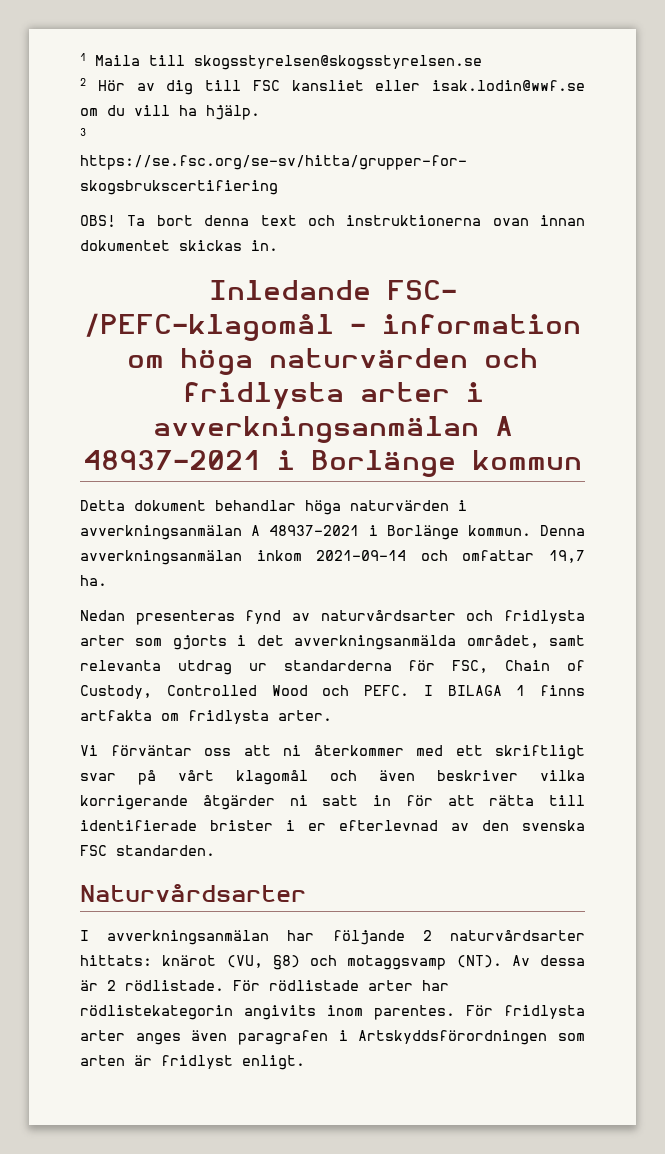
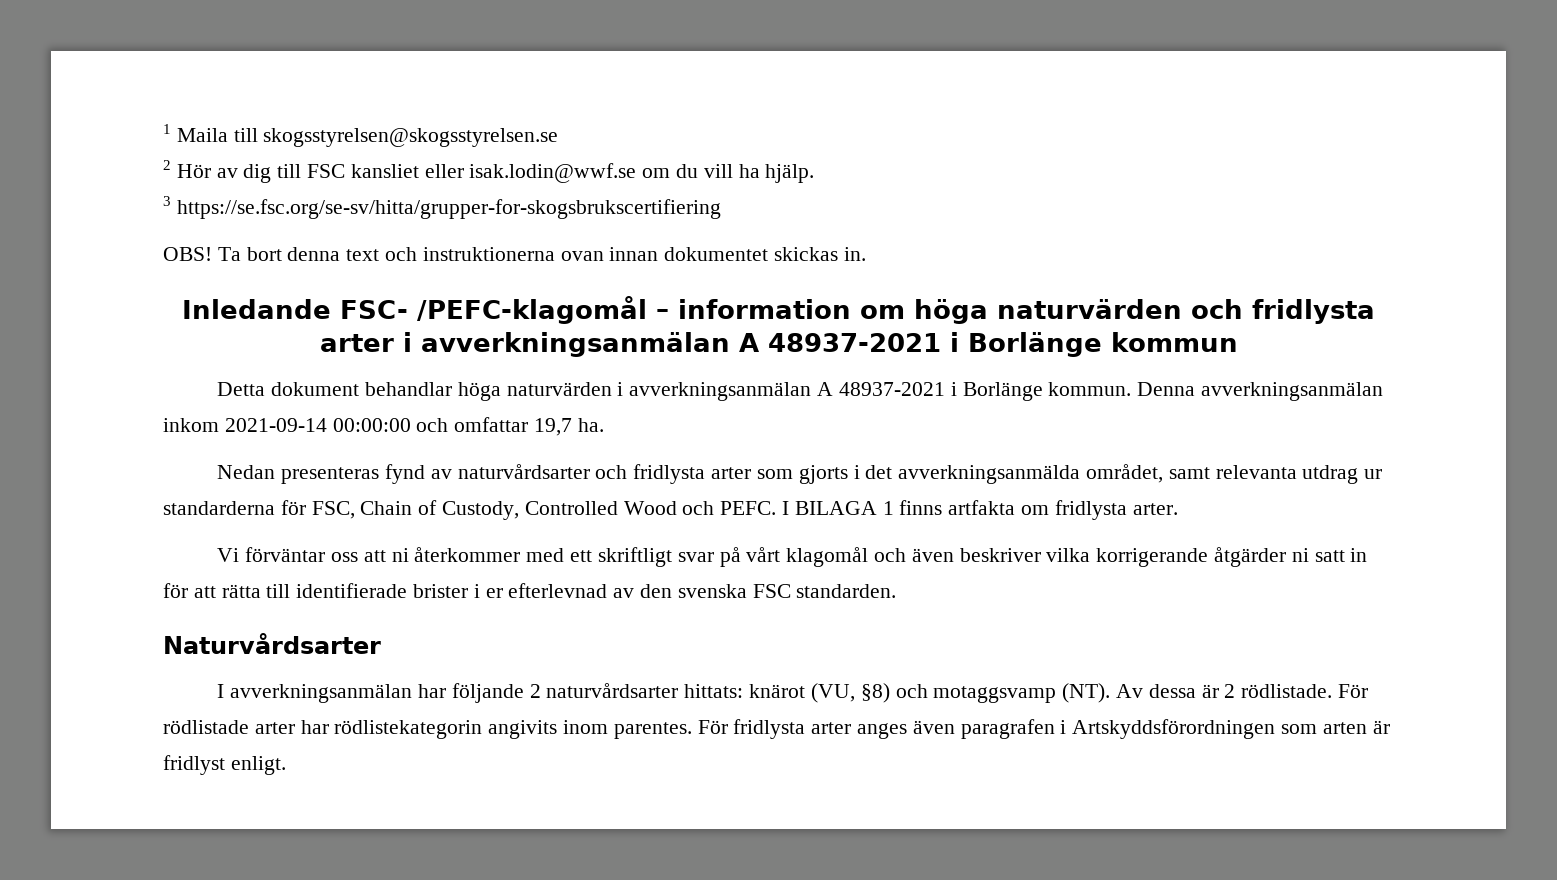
(407, 555) none -> [332,418,411,432] 00:00:00

